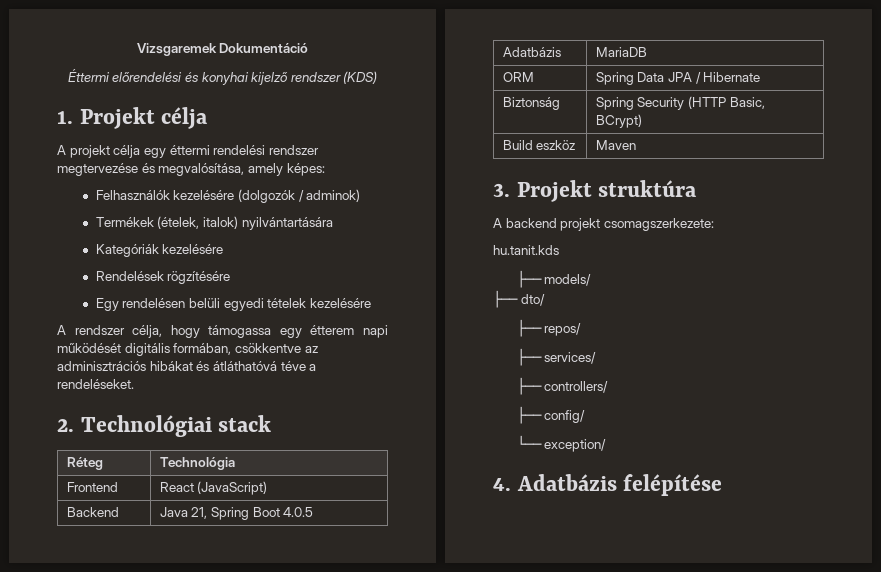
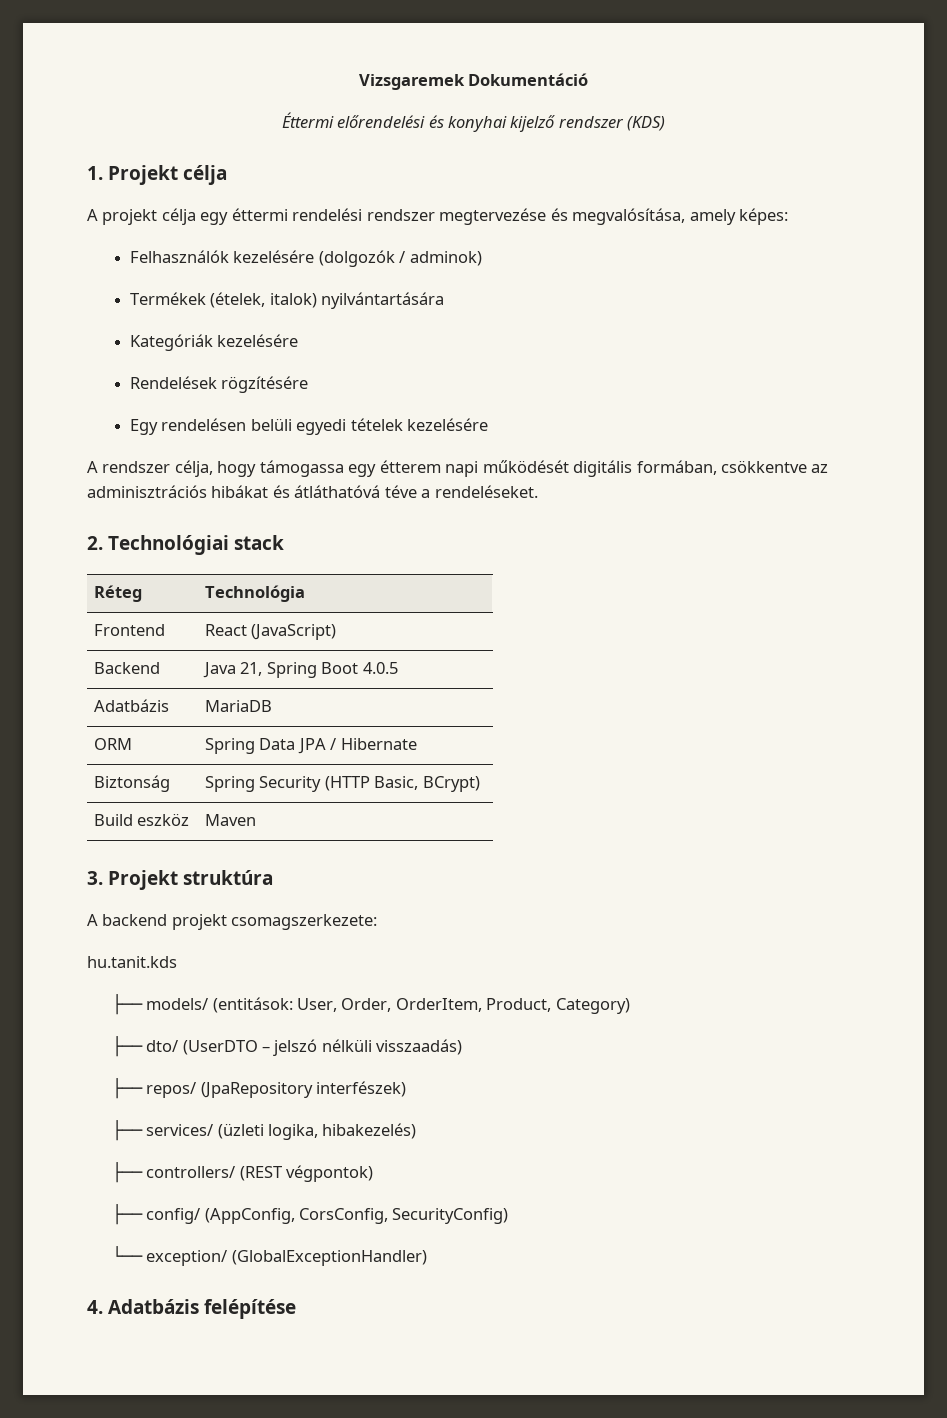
[493,290,545,308] // ├── dto/ -> [212,997,630,1014] [111,1036,463,1057] (entitások: User, Order, OrderItem, Product, Category) // ├── dto/ (UserDTO – jelszó nélküli visszaadás)
(582, 329) none -> [200,1081,406,1098] (JpaRepository interfészek)
(597, 358) none -> [217,1123,417,1140] (üzleti logika, hibakezelés)
(609, 387) none -> [239,1165,373,1182] (REST végpontok)
(586, 416) none -> [204,1208,509,1224] (AppConfig, CorsConfig, SecurityConfig)
(607, 445) none -> [231,1250,427,1266] (GlobalExceptionHandler)

